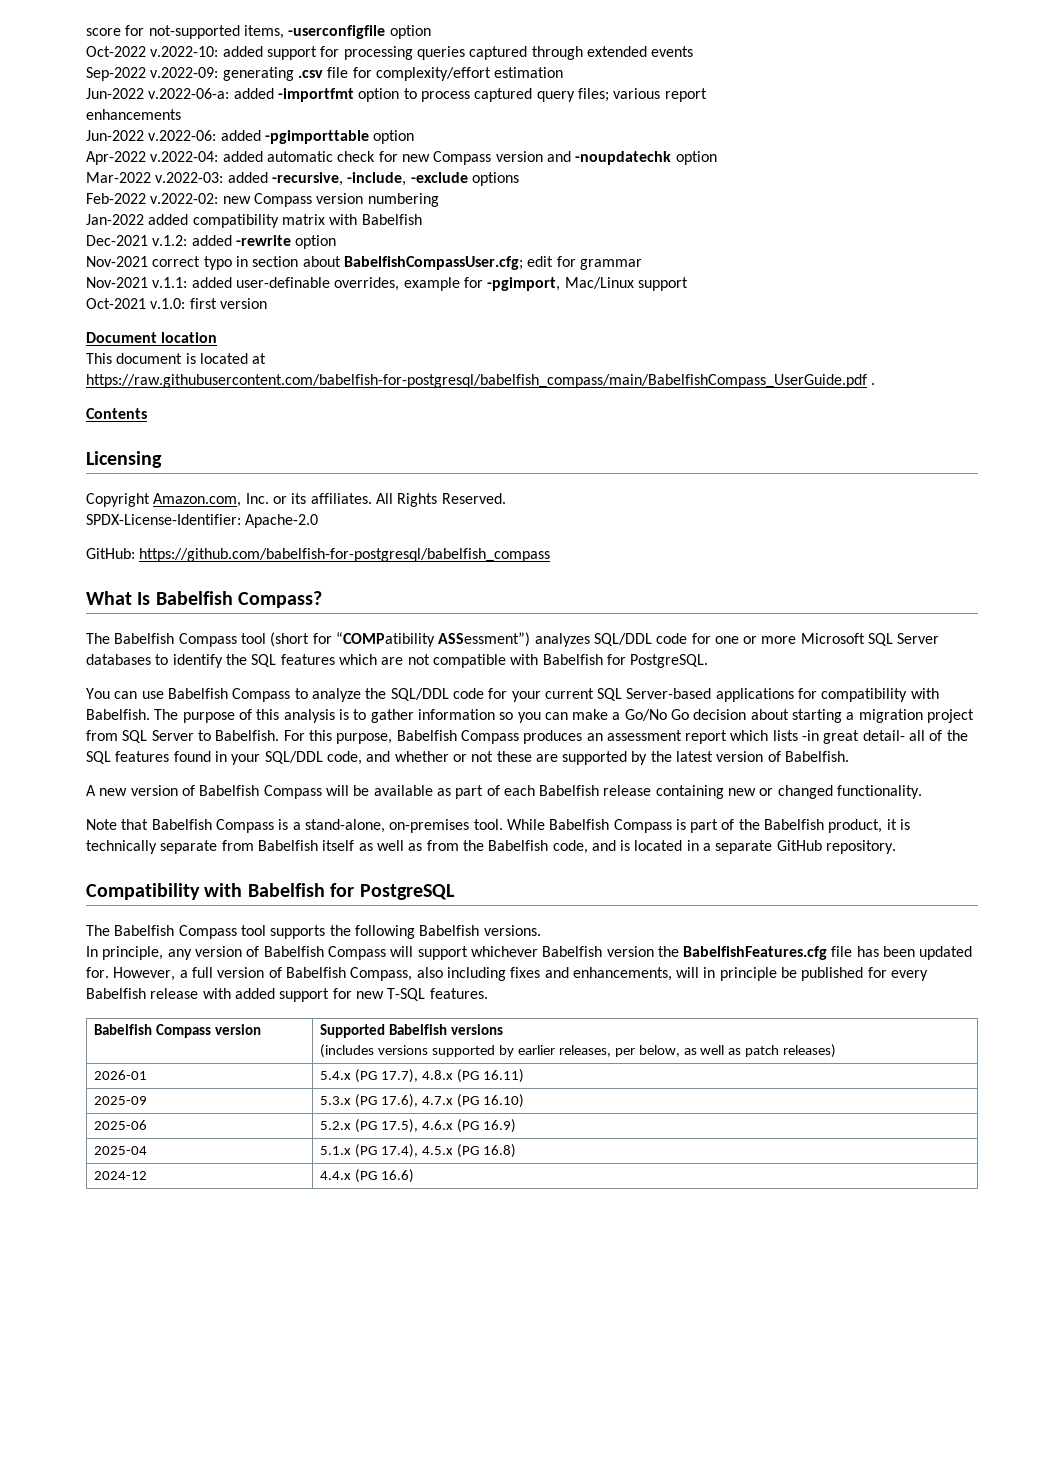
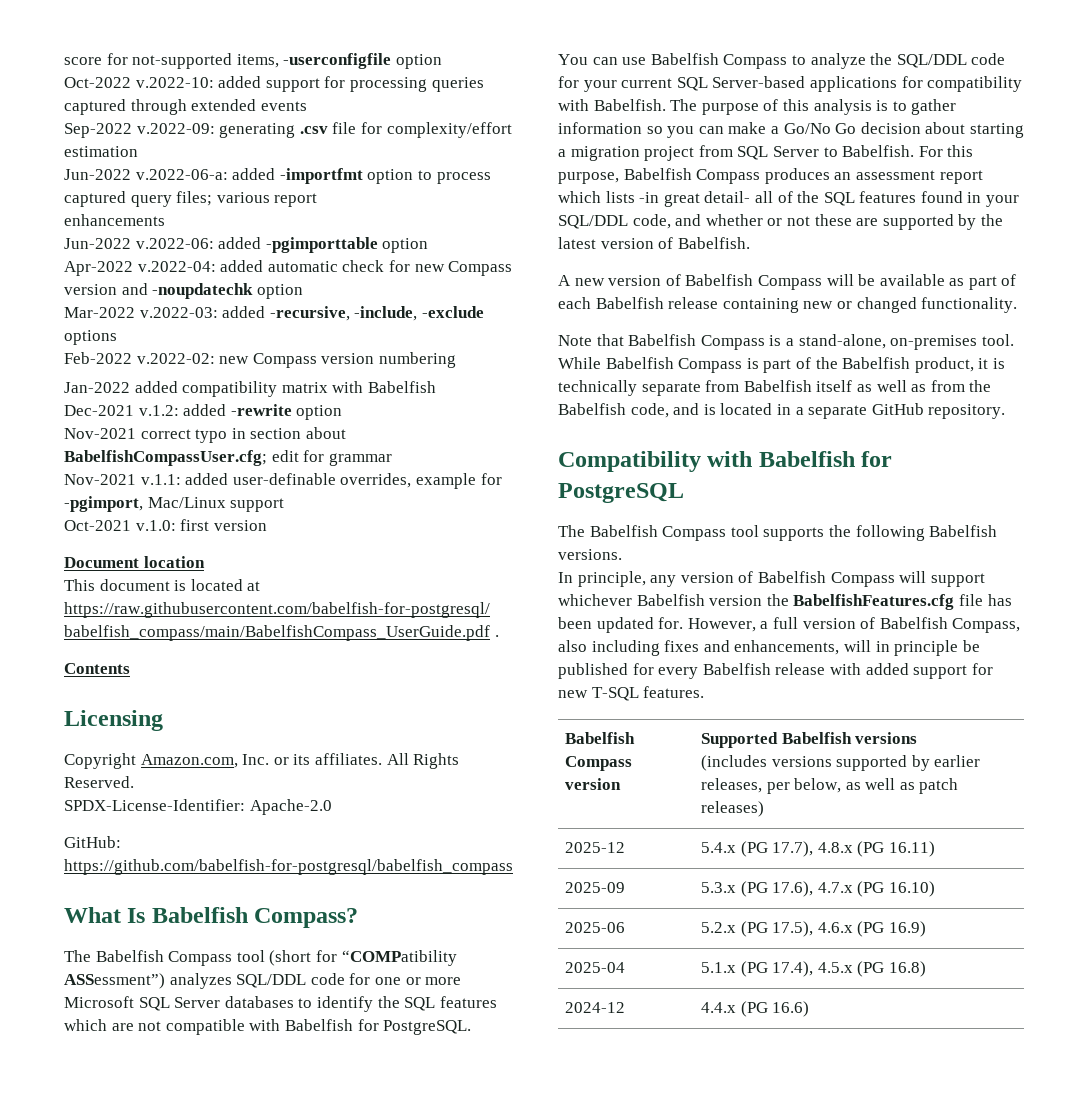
[94,1070,148,1080] 2026-01 -> [564,842,625,853] 2025-12

